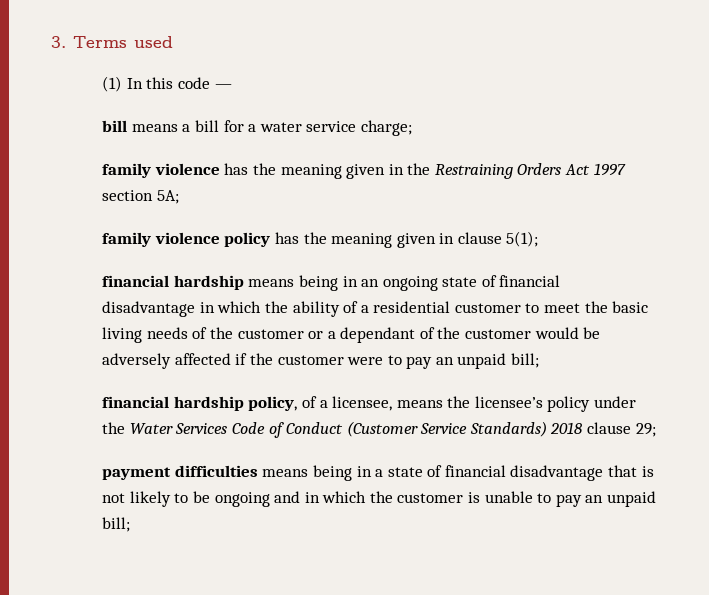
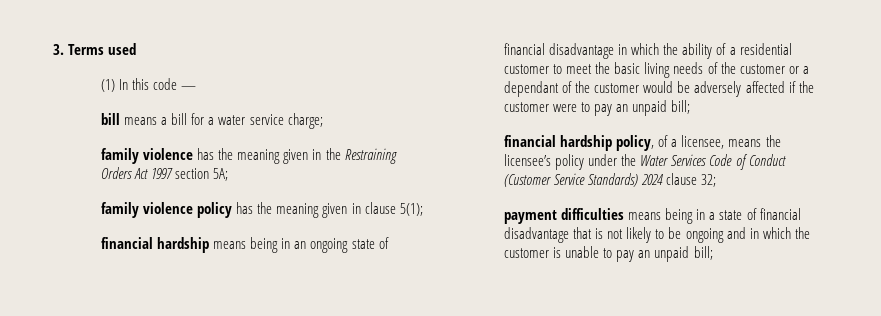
[550,422,656,437] 2018 clause 29; -> [641,173,717,187] 2024 clause 32;

